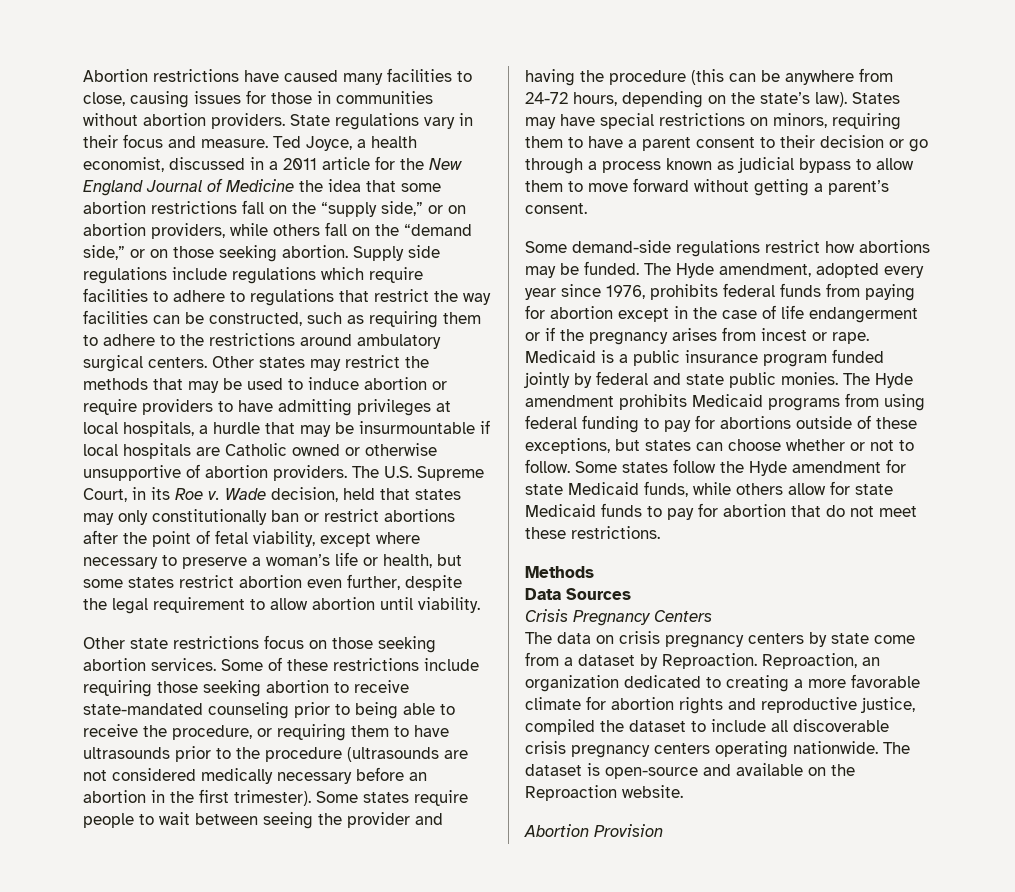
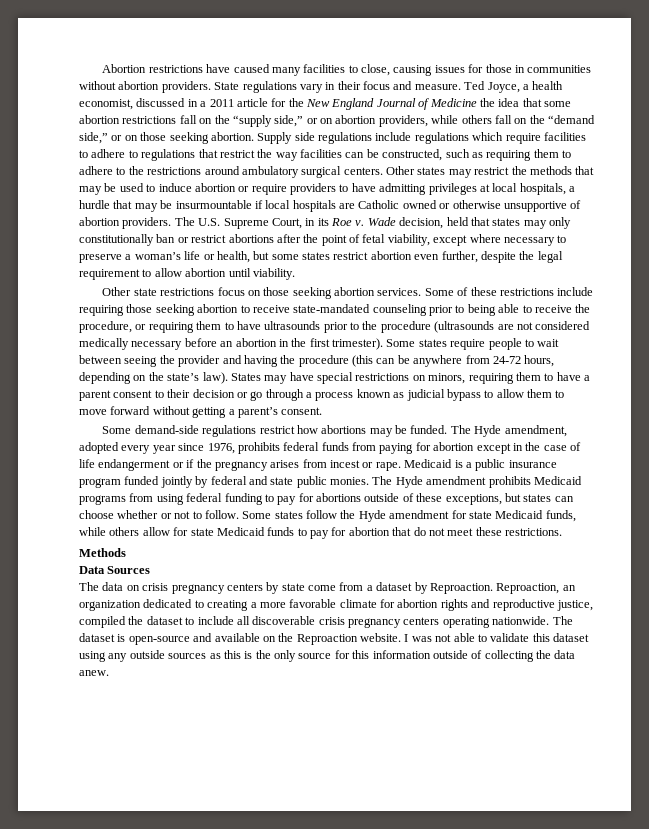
[525,609,712,626] // Crisis Pregnancy Centers -> (151, 570) none
[524,824,663,837] // Abortion Provision -> [404,633,589,642] [79,650,576,662] [79,670,109,676] I was not able to validate this dataset using any outside sources as this is the only source for this information outside of collecting the data anew.

